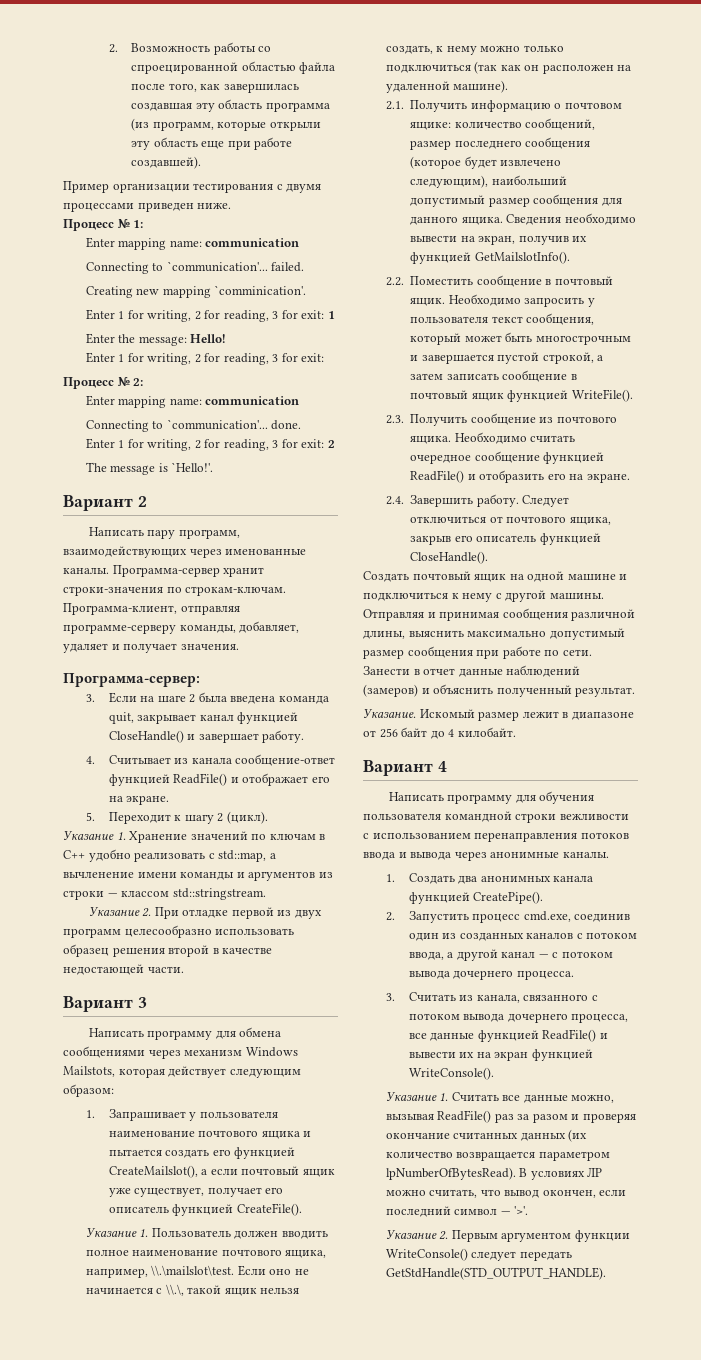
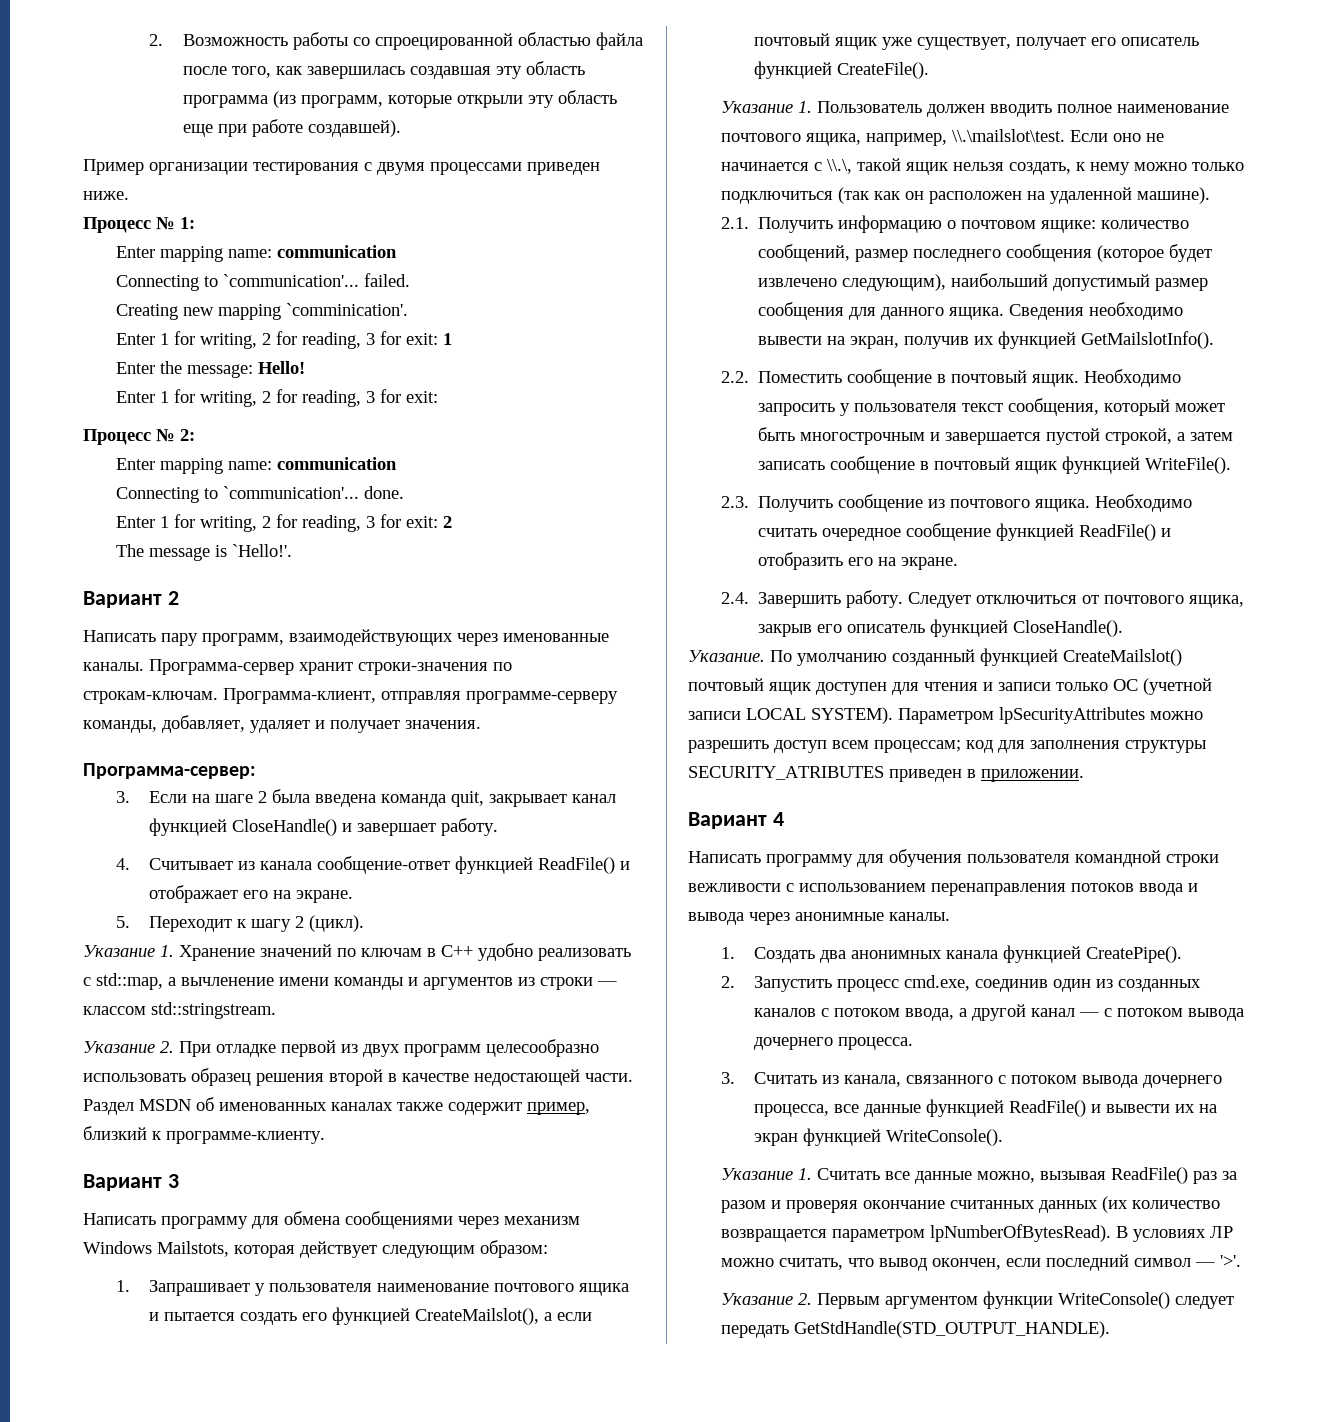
(184, 969) none -> [83,1097,590,1115] [83,1126,325,1144] Раздел MSDN об именованных каналах также содержит пример, близкий к программе-клиенту.
[363,571,628,582] [363,590,604,602] [363,608,636,621] [363,628,625,640] [363,646,592,659] [363,665,581,677] [363,684,636,697] [363,709,634,721] [363,727,516,739] Создать почтовый ящик на одной машине и подключиться к нему с другой машины. Отправляя и принимая сообщения различной длины, выяснить максимально допустимый размер сообщения при работе по сети. Занести в отчет данные наблюдений (замеров) и объяснить полученный результат. // Указание. Искомый размер лежит в диапазоне от 256 байт до 4 килобайт. -> [688,648,1182,666] [688,678,1212,695] [688,707,1203,724] [688,740,1206,753] [688,766,1084,782] Указание. По умолчанию созданный функцией CreateMailslot() почтовый ящик доступен для чтения и записи только ОС (учетной записи LOCAL SYSTEM). Параметром lpSecurityAttributes можно разрешить доступ всем процессам; код для заполнения структуры SECURITY_ATRIBUTES приведен в приложении.

